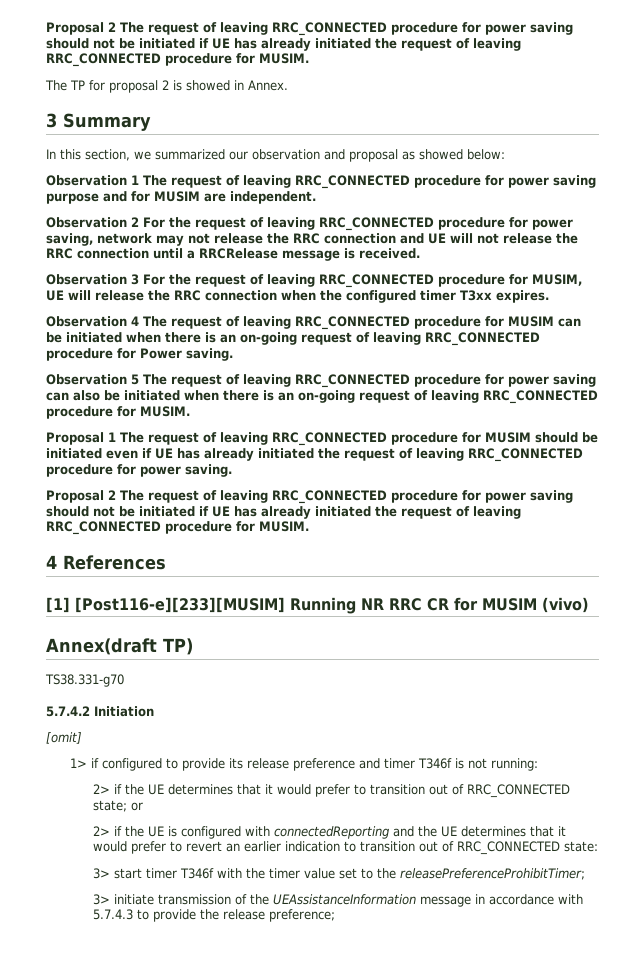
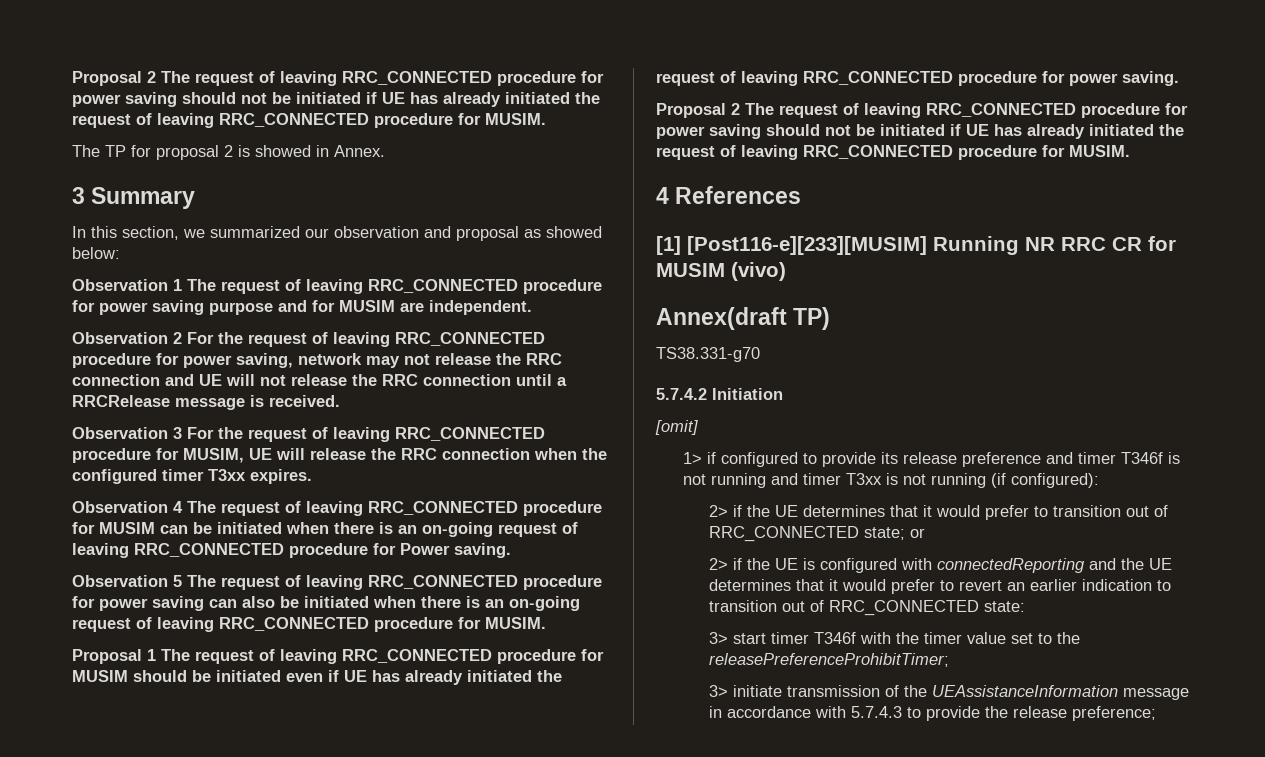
[490,758,538,771] running: -> [710,473,1099,488] running and timer T3xx is not running (if configured):

